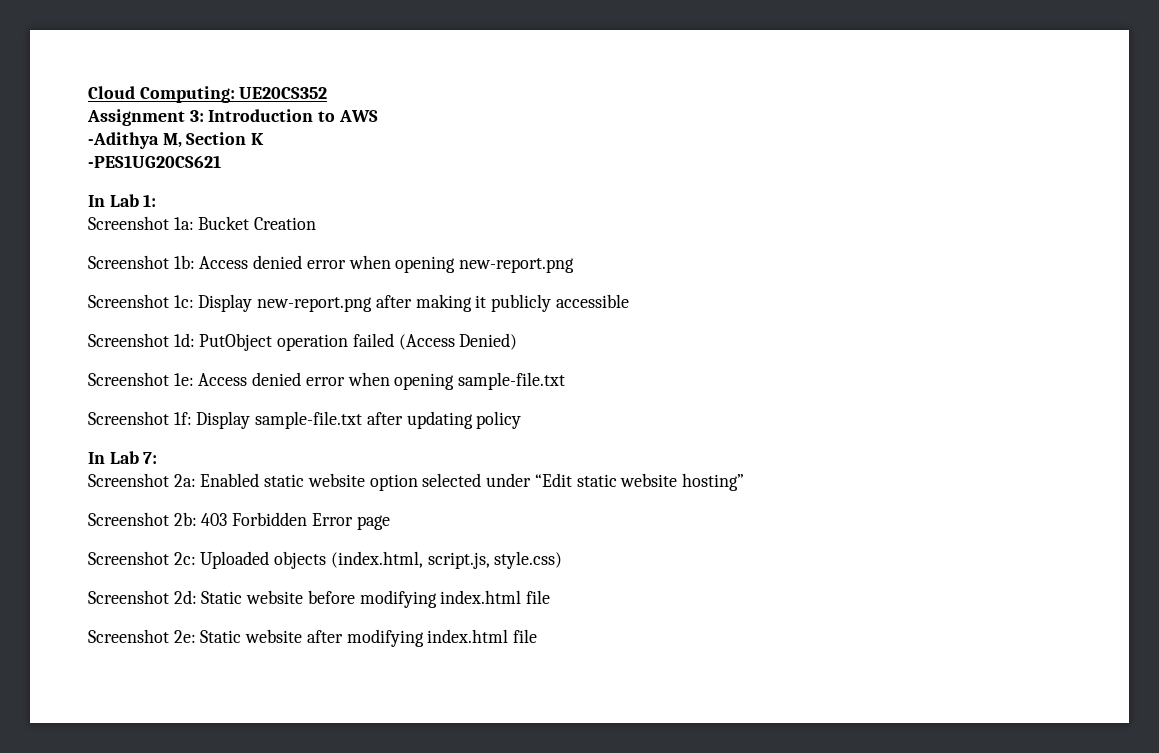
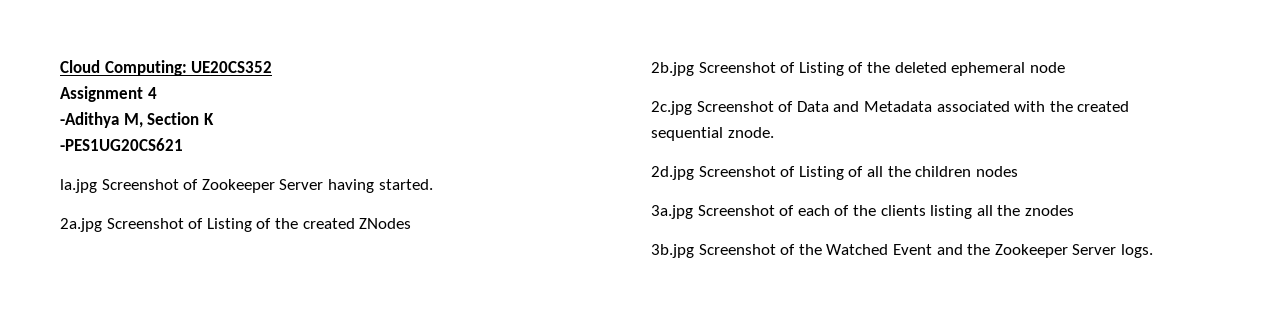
[189,109,378,122] 3: Introduction to AWS -> [147,87,157,99] 4
[88,194,157,207] [88,216,317,230] [88,255,575,273] [88,294,629,312] [88,333,518,351] [88,372,566,390] [88,411,522,429] [88,451,158,464] [88,473,744,491] [88,512,390,530] [88,551,563,569] [88,590,551,608] [88,629,538,647] In Lab 1: // Screenshot 1a: Bucket Creation // Screenshot 1b: Access denied error when opening new-report.png // Screenshot 1c: Display new-report.png after making it publicly accessible // Screenshot 1d: PutObject operation failed (Access Denied) // Screenshot 1e: Access denied error when opening sample-file.txt // Screenshot 1f: Display sample-file.txt after updating policy // In Lab 7: // Screenshot 2a: Enabled static website option selected under “Edit static website hosting” // Screenshot 2b: 403 Forbidden Error page // Screenshot 2c: Uploaded objects (index.html, script.js, style.css) // Screenshot 2d: Static website before modifying index.html file // Screenshot 2e: Static website after modifying index.html file -> [60,179,433,193] [60,218,412,232] [651,62,1065,76] [651,101,1130,115] [651,127,774,141] [651,166,1018,180] [651,205,1074,219] [651,244,1153,258] la.jpg Screenshot of Zookeeper Server having started. // 2a.jpg Screenshot of Listing of the created ZNodes // 2b.jpg Screenshot of Listing of the deleted ephemeral node // 2c.jpg Screenshot of Data and Metadata associated with the created sequential znode. // 2d.jpg Screenshot of Listing of all the children nodes // 3a.jpg Screenshot of each of the clients listing all the znodes // 3b.jpg Screenshot of the Watched Event and the Zookeeper Server logs.

